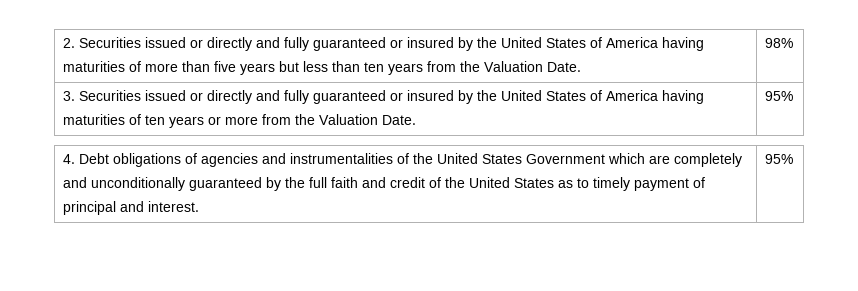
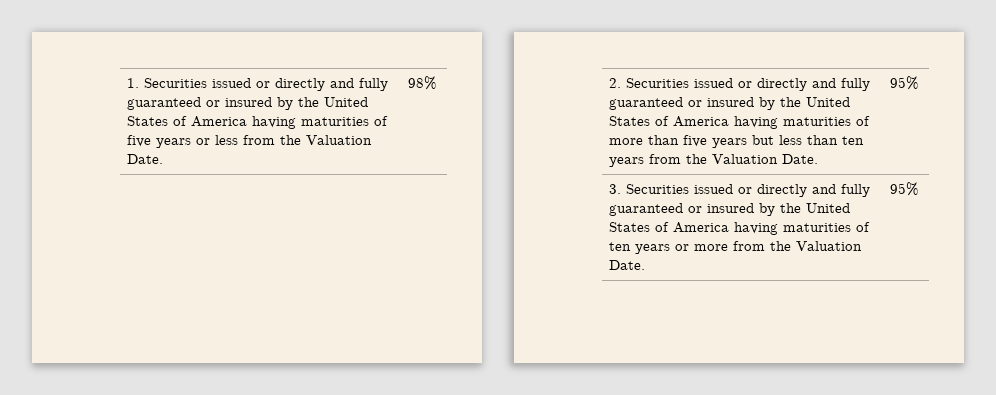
(62, 43) none -> [127,78,389,91] [127,97,369,110] [127,116,389,129] [127,135,373,148] [127,154,164,164] [408,76,438,90] 1. Securities issued or directly and fully guaranteed or insured by the United States of America having maturities of five years or less from the Valuation Date. | 98% //
[764,38,793,48] 98% -> [890,76,920,90] 95%
[62,153,742,167] [62,177,705,191] [62,201,199,215] [764,154,793,164] // 4. Debt obligations of agencies and instrumentalities of the United States Government which are completely and unconditionally guaranteed by the full faith and credit of the United States as to timely payment of principal and interest. | 95% -> (920, 189) none

